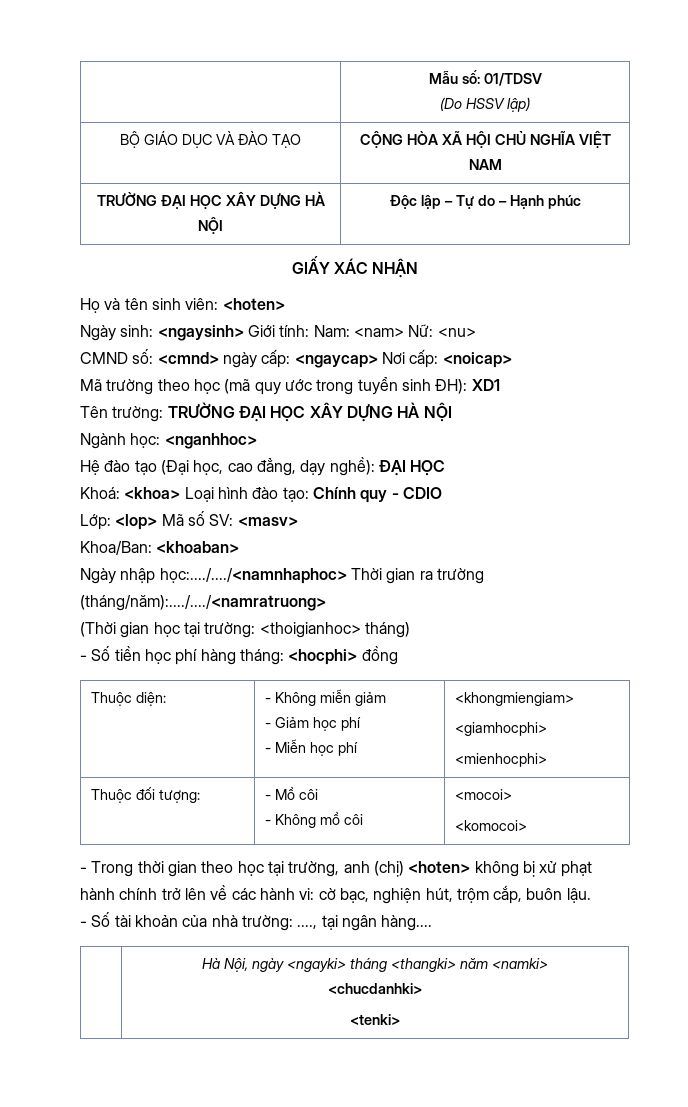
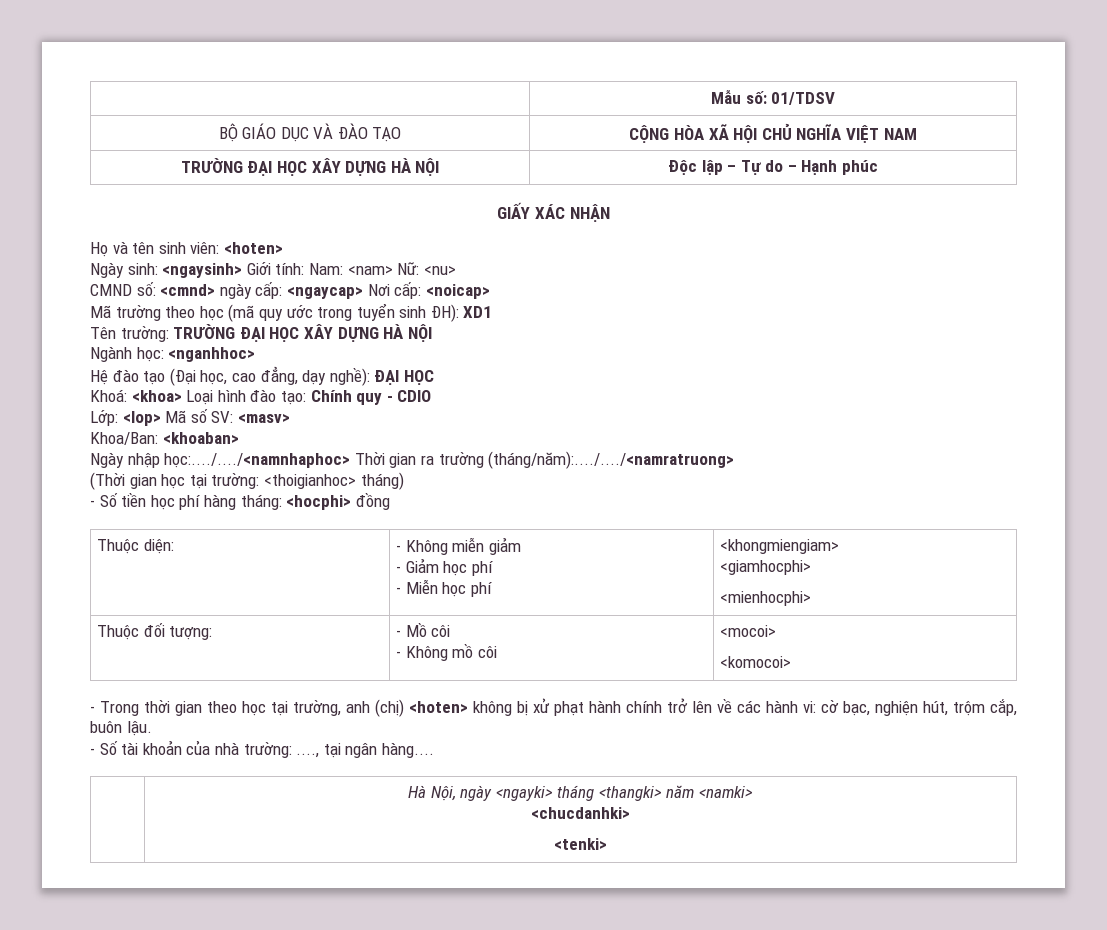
[440,97,530,112] // (Do HSSV lập) -> (836, 98) none

